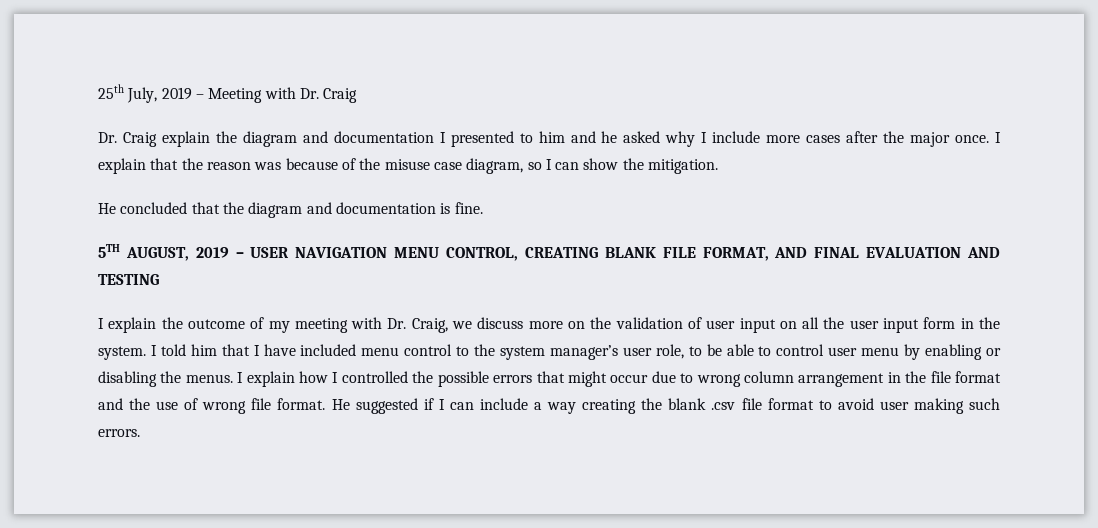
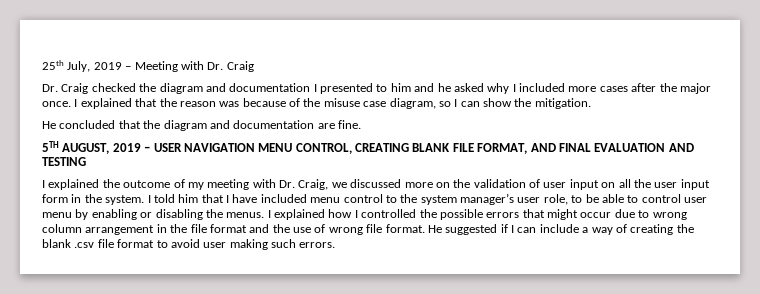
[161,131,210,147] explain -> [91,83,136,92] checked
[712,131,761,143] include -> [519,83,565,92] included
[98,158,146,174] explain -> [80,98,132,109] explained
[440,203,451,214] is -> [317,123,335,129] are
[108,317,157,333] explain -> [48,179,100,190] explained
[477,317,524,329] discuss -> [350,179,402,188] discussed
[246,371,295,387] explain -> [274,209,325,220] explained
(577, 408) none -> [615,224,627,233] of

